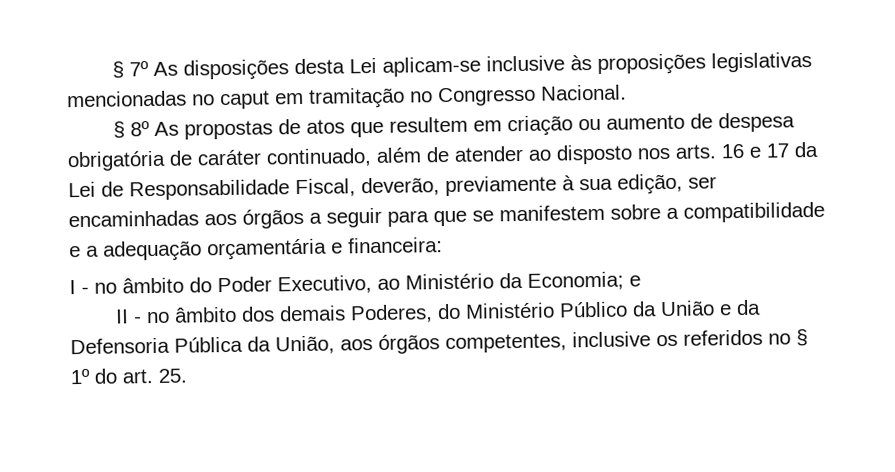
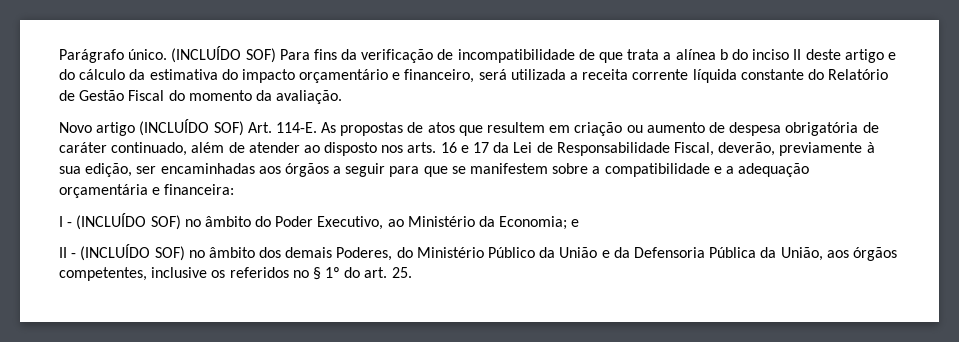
[111,52,812,81] [67,84,627,110] [112,121,150,139] § 7º As disposições desta Lei aplicam-se inclusive às proposições legislativas mencionadas no caput em tramitação no Congresso Nacional. // § 8º -> [59,46,896,63] [59,69,889,83] [59,90,343,104] [59,119,317,136] Parágrafo único. (INCLUÍDO SOF) Para fins da verificação de incompatibilidade de que trata a alínea b do inciso II deste artigo e do cálculo da estimativa do impacto orçamentário e financeiro, será utilizada a receita corrente líquida constante do Relatório de Gestão Fiscal do momento da avaliação. // Novo artigo (INCLUÍDO SOF) Art. 114-E.
(89, 290) none -> [76,213,181,230] (INCLUÍDO SOF)
(142, 320) none -> [80,244,185,261] (INCLUÍDO SOF)

